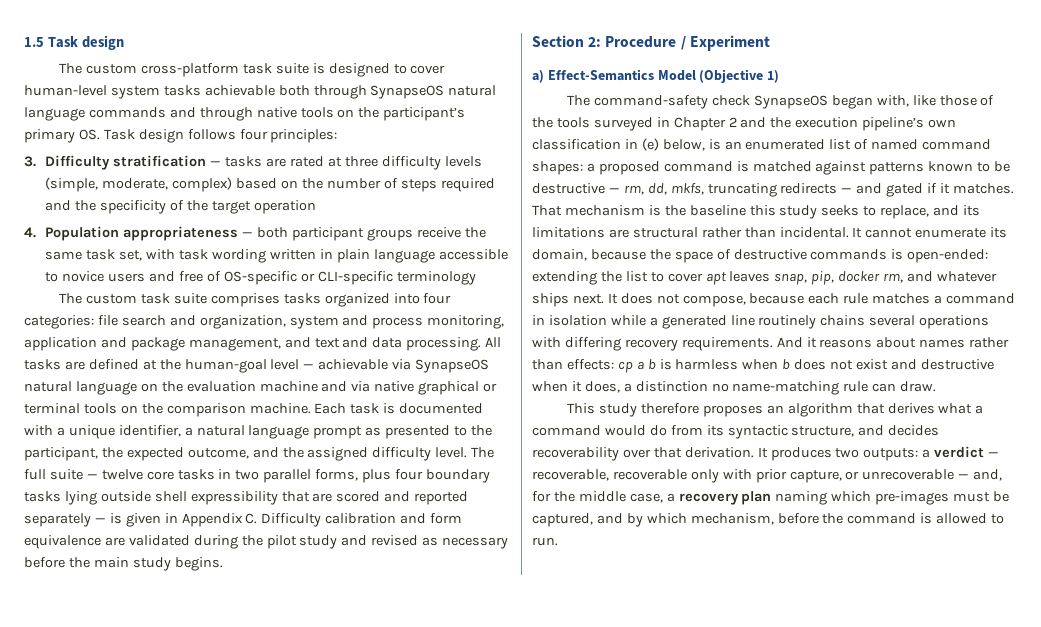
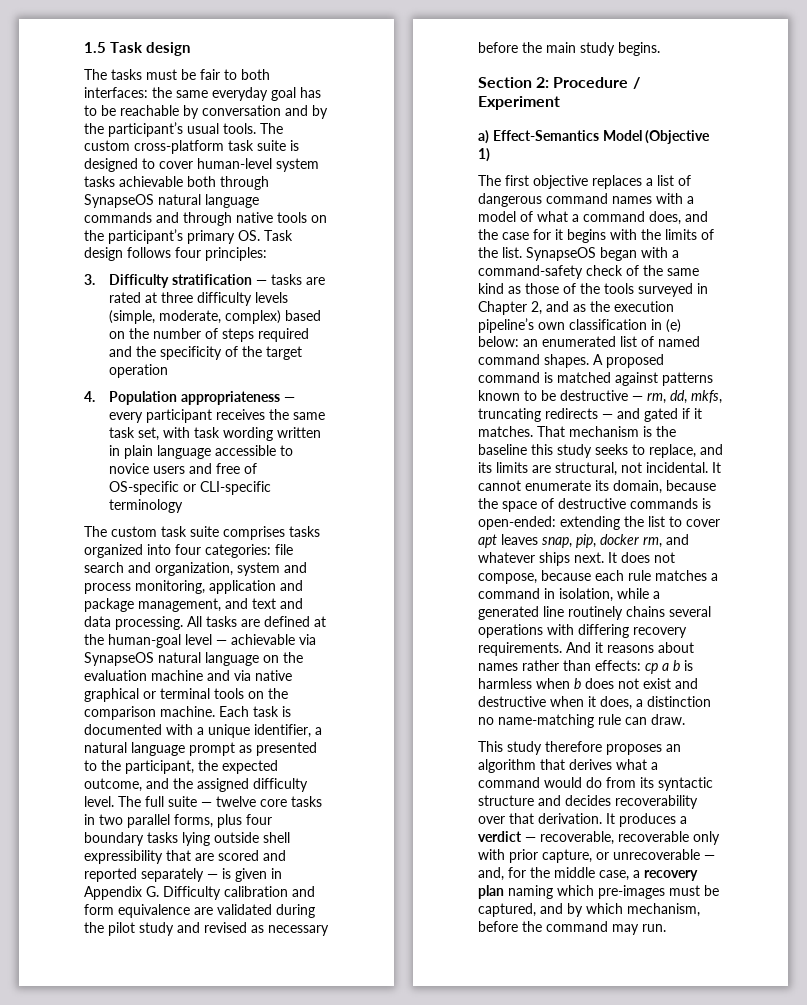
(83, 68) none -> [111,69,270,80] [84,87,321,101] [84,105,328,119] [84,122,283,137] tasks must be fair to both interfaces: the same everyday goal has to be reachable by conversation and by the participant’s usual tools. The
[257,227,461,241] both participant groups receive -> [109,409,266,423] every participant receives
[245,513,258,524] C. -> [146,886,159,897] G.
[594,95,936,109] command-safety check SynapseOS began with, like -> [505,175,691,189] [478,193,694,207] [478,211,708,225] [478,229,714,243] [478,247,679,261] [478,265,699,279] [478,283,521,294] first objective replaces a list of dangerous command names with a model of what a command does, and the case for it begins with the limits of the list. SynapseOS began with a command-safety check of the same kind as
[728,117,767,128] 2 and -> [531,301,586,315] 2, and as
[662,139,721,151] below, is -> [478,336,519,347] below:
[532,161,595,175] shapes: a -> [544,354,603,368] shapes. A
[532,227,776,238] limitations are structural rather than -> [496,462,642,476] limits are structural, not
[548,315,607,326] isolation -> [559,588,613,602] isolation,
[791,426,855,437] structure, -> [478,795,534,806] structure
[835,448,919,461] two outputs: -> (676, 820) none
[920,513,1005,524] is allowed to -> [612,924,639,935] may

